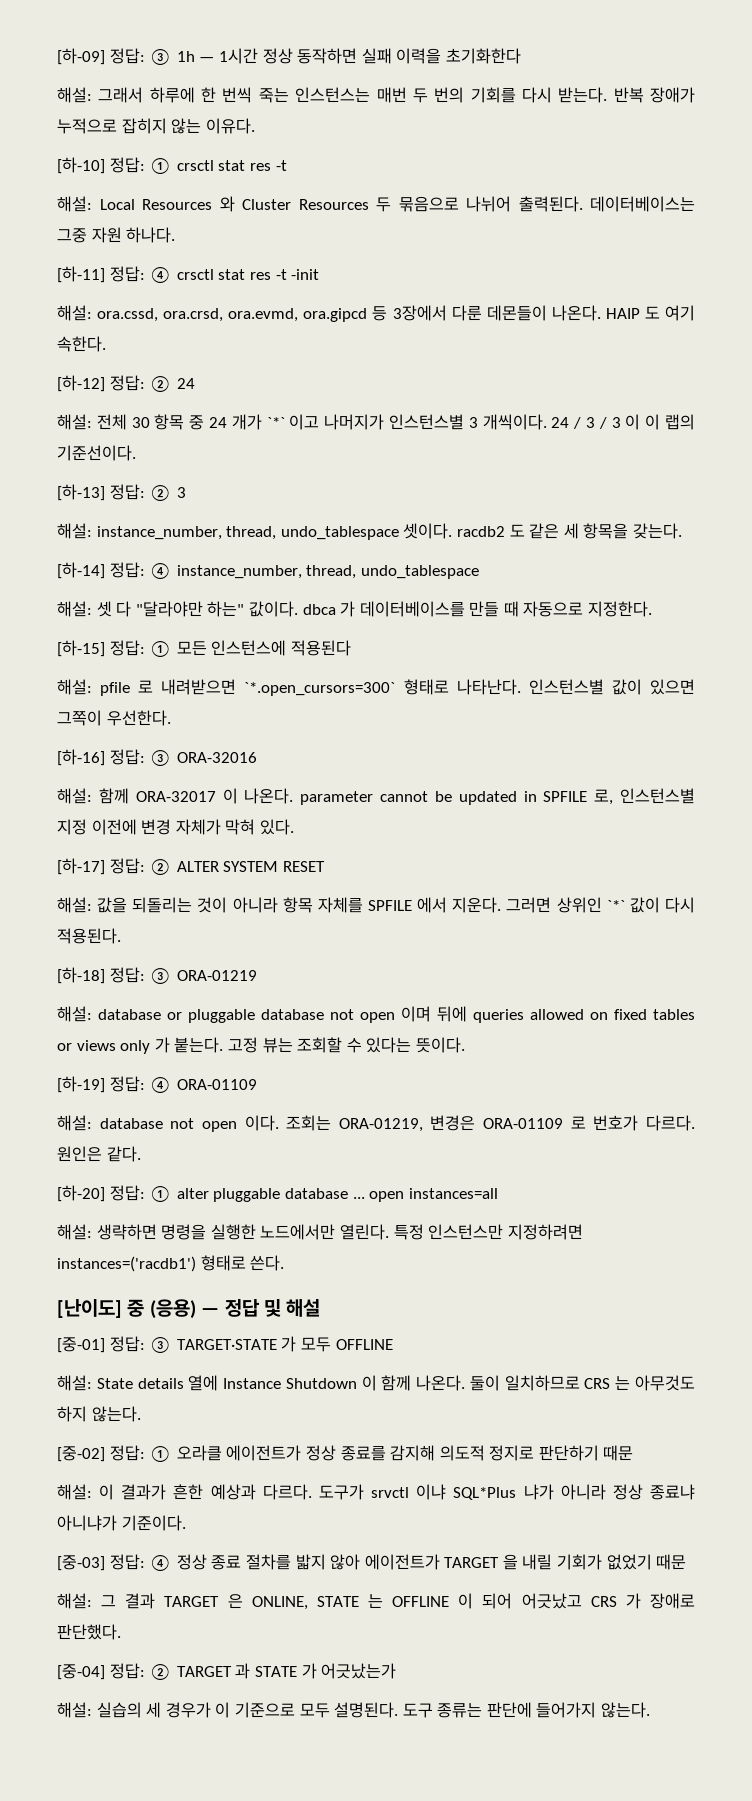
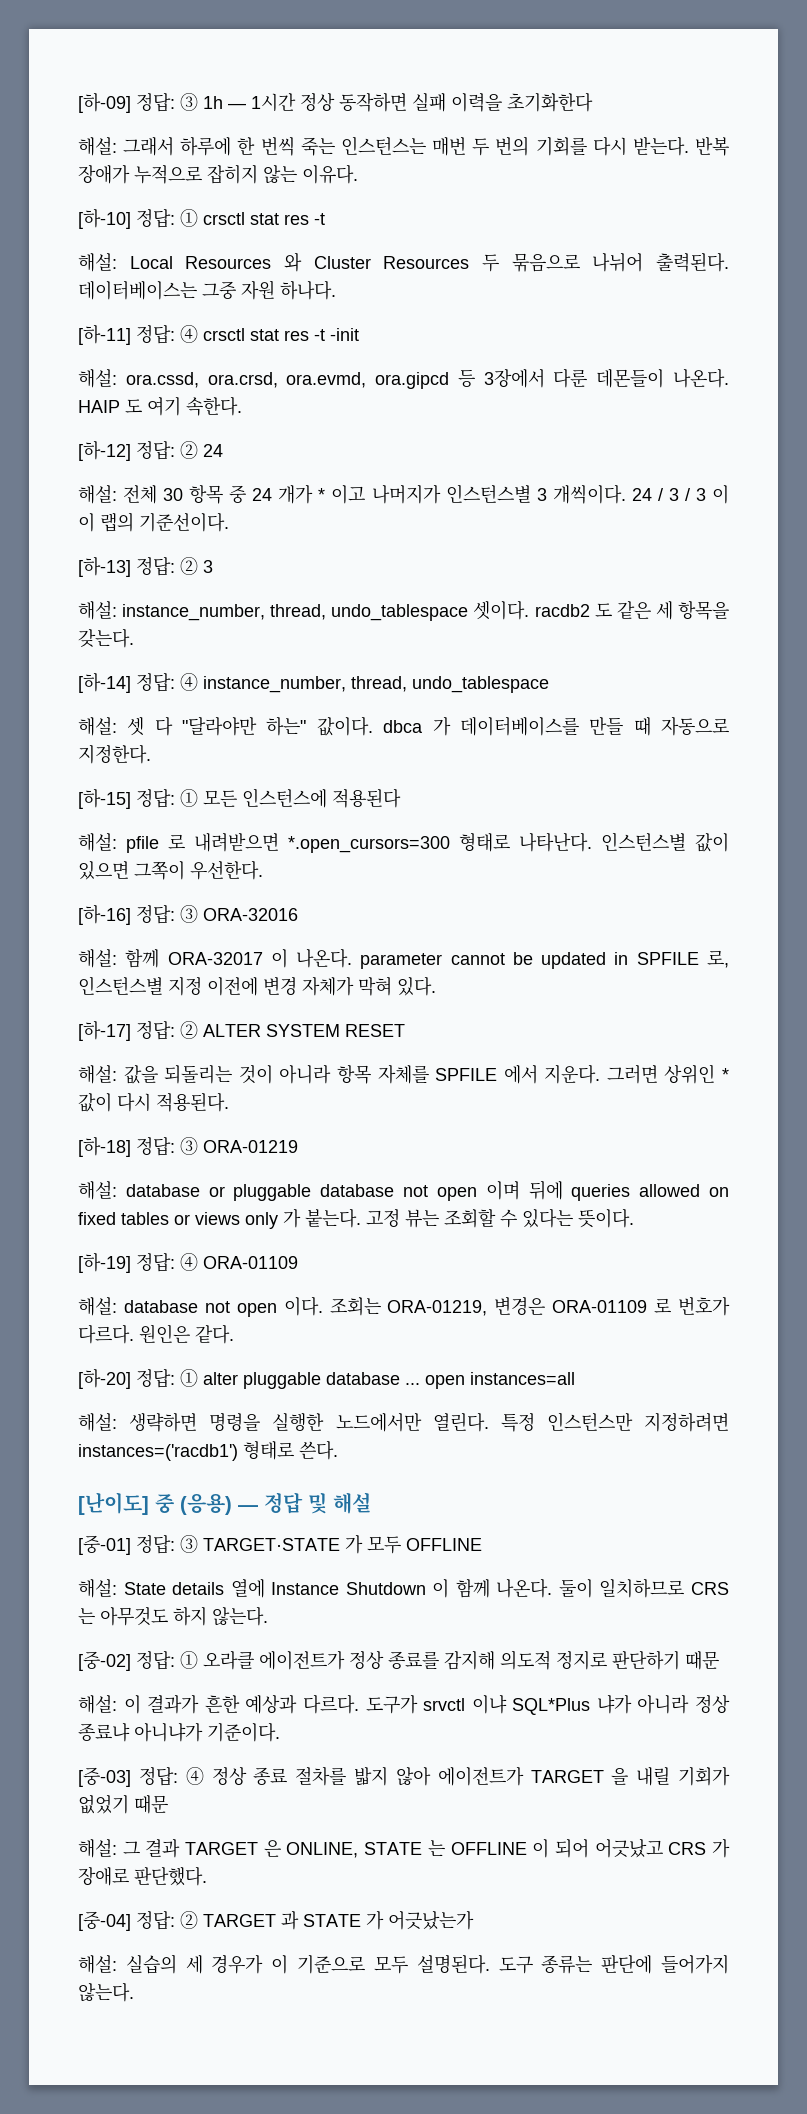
[266,417,285,428] `*` -> [318,488,326,501] *
[244,682,396,696] `*.open_cursors=300` -> [288,836,450,853] *.open_cursors=300
[606,900,625,911] `*` -> [722,1068,730,1081] *

